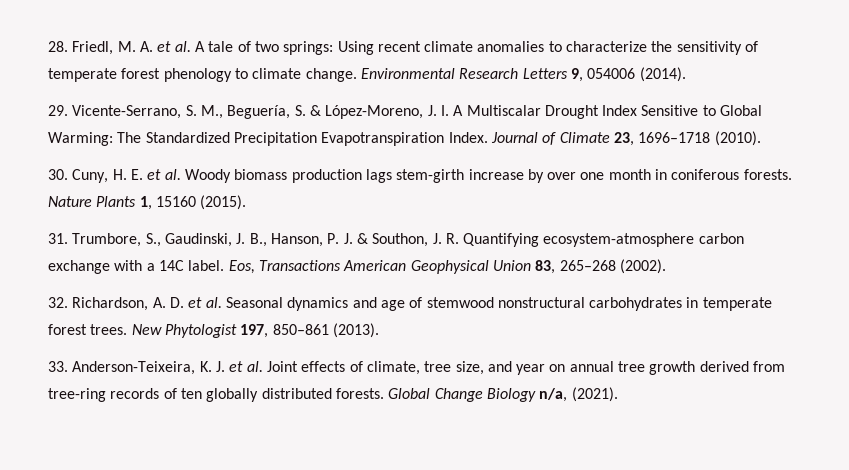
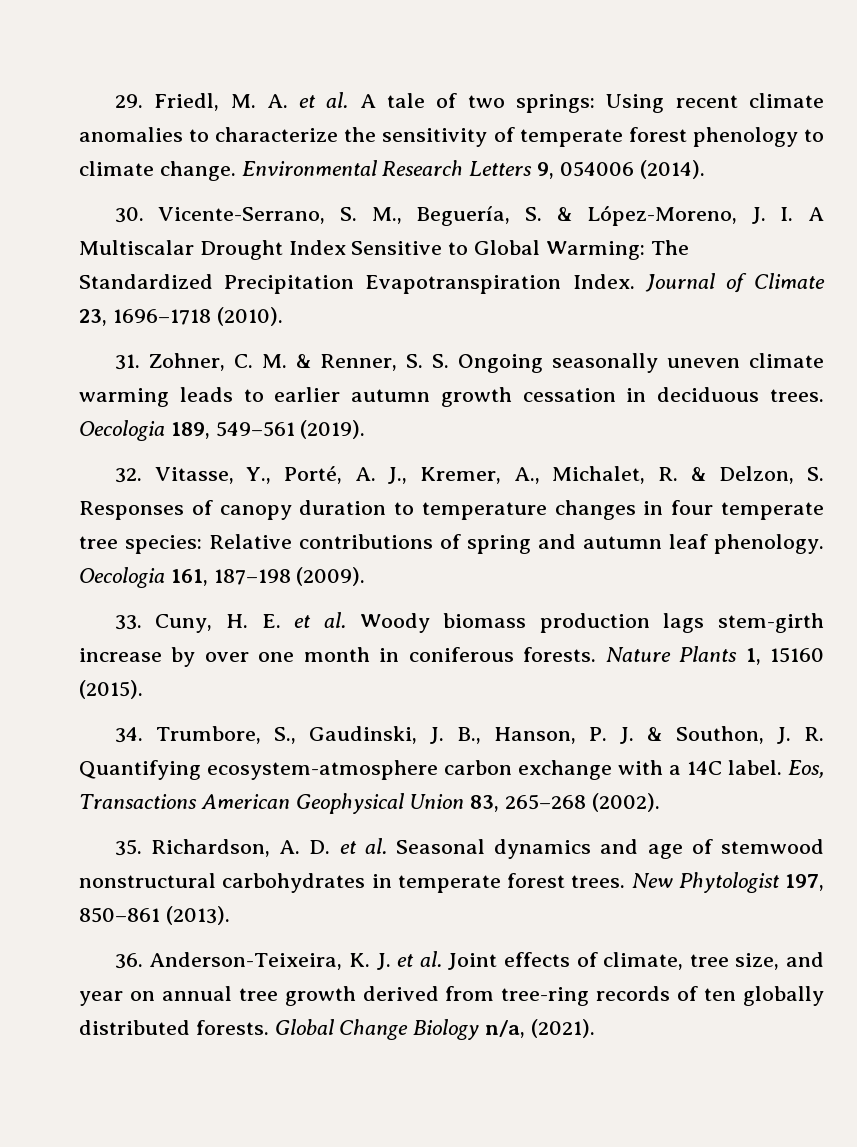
[48,41,68,52] 28. -> [114,94,143,108] 29.
[48,105,68,116] 29. -> [114,207,144,223] 30.
[48,169,68,180] 30. -> [114,353,825,373] [79,387,825,407] [79,420,366,441] [114,466,824,484] [79,500,825,520] [79,534,825,554] [79,567,366,588] [114,615,142,630] 31. Zohner, C. M. & Renner, S. S. Ongoing seasonally uneven climate warming leads to earlier autumn growth cessation in deciduous trees. Oecologia 189, 549–561 (2019). // 32. Vitasse, Y., Porté, A. J., Kremer, A., Michalet, R. & Delzon, S. Responses of canopy duration to temperature changes in four temperate tree species: Relative contributions of spring and autumn leaf phenology. Oecologia 161, 187–198 (2009). // 33.
[48,233,68,244] 31. -> [114,727,143,743] 34.
[48,297,68,308] 32. -> [114,839,142,856] 35.
[48,361,68,372] 33. -> [114,953,143,969] 36.

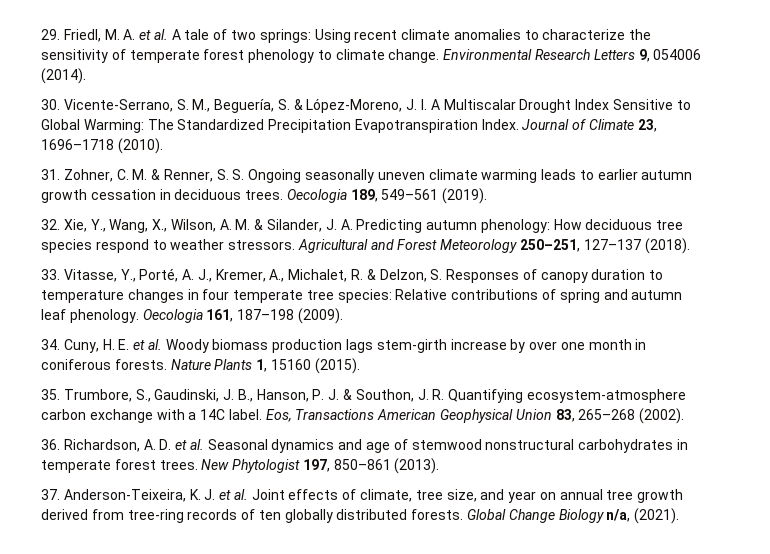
(142, 475) none -> [63,219,684,233] [41,238,690,254] [41,269,60,280] Xie, Y., Wang, X., Wilson, A. M. & Silander, J. A. Predicting autumn phenology: How deciduous tree species respond to weather stressors. Agricultural and Forest Meteorology 250–251, 127–137 (2018). // 33.
[114,615,142,630] 33. -> [41,339,60,350] 34.
[114,727,143,743] 34. -> [41,389,60,400] 35.
[114,839,142,856] 35. -> [41,439,60,450] 36.
[114,953,143,969] 36. -> [41,489,60,500] 37.

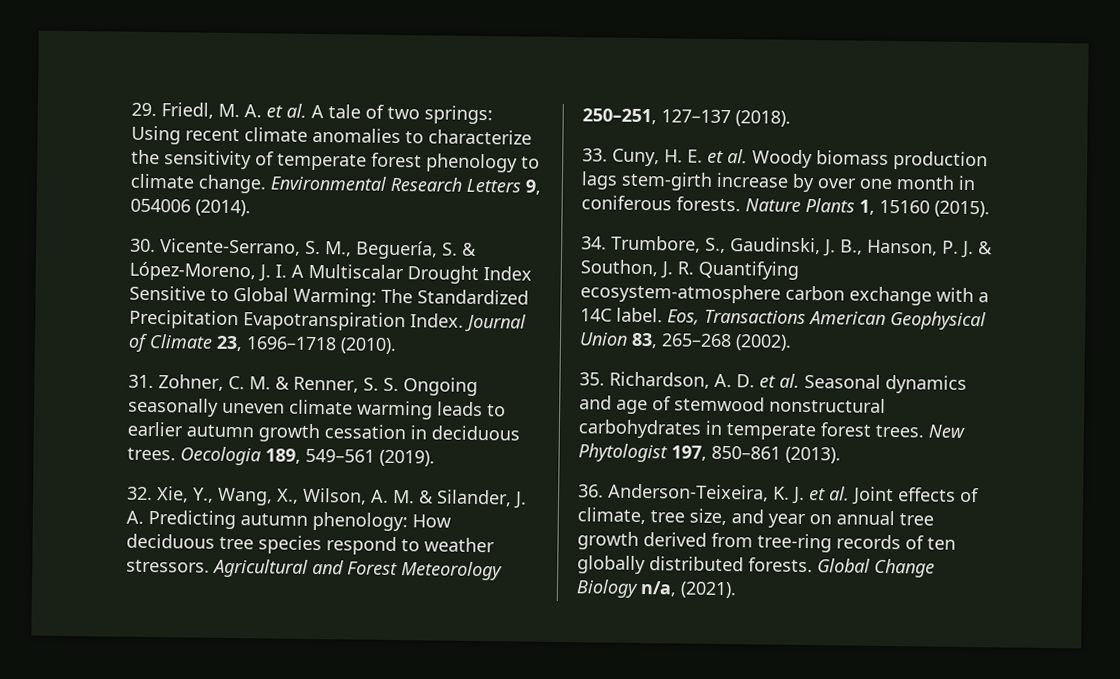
[63,268,664,283] [41,289,683,303] [41,308,343,324] [41,339,60,350] Vitasse, Y., Porté, A. J., Kremer, A., Michalet, R. & Delzon, S. Responses of canopy duration to temperature changes in four temperate tree species: Relative contributions of spring and autumn leaf phenology. Oecologia 161, 187–198 (2009). // 34. -> (608, 155) none
[41,389,60,400] 35. -> [581,236,607,250] 34.
[41,439,60,450] 36. -> [579,372,605,386] 35.
[41,489,60,500] 37. -> [578,484,604,498] 36.

